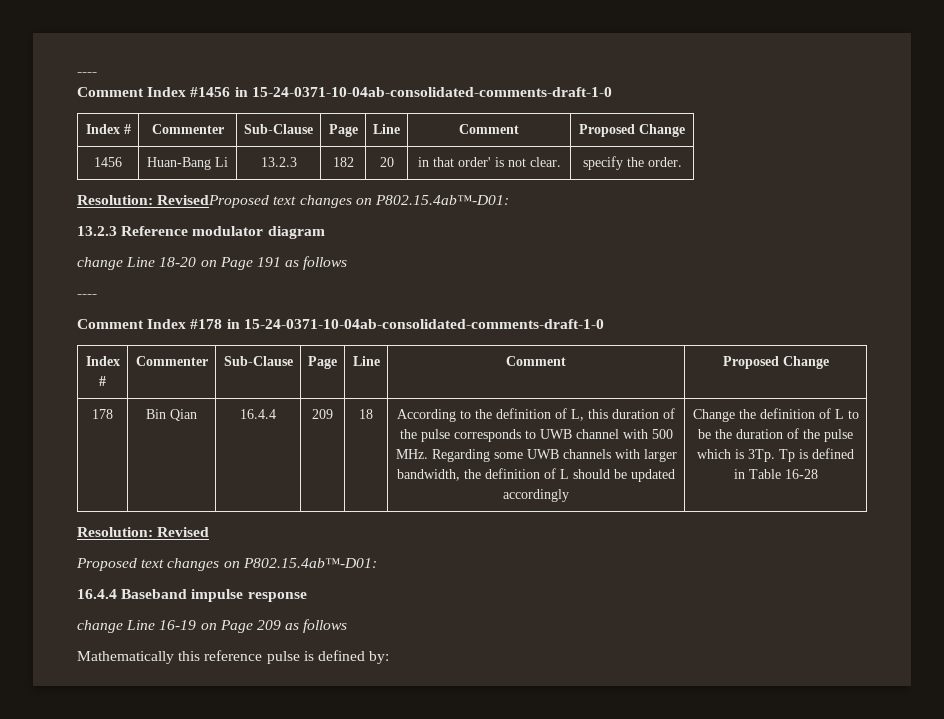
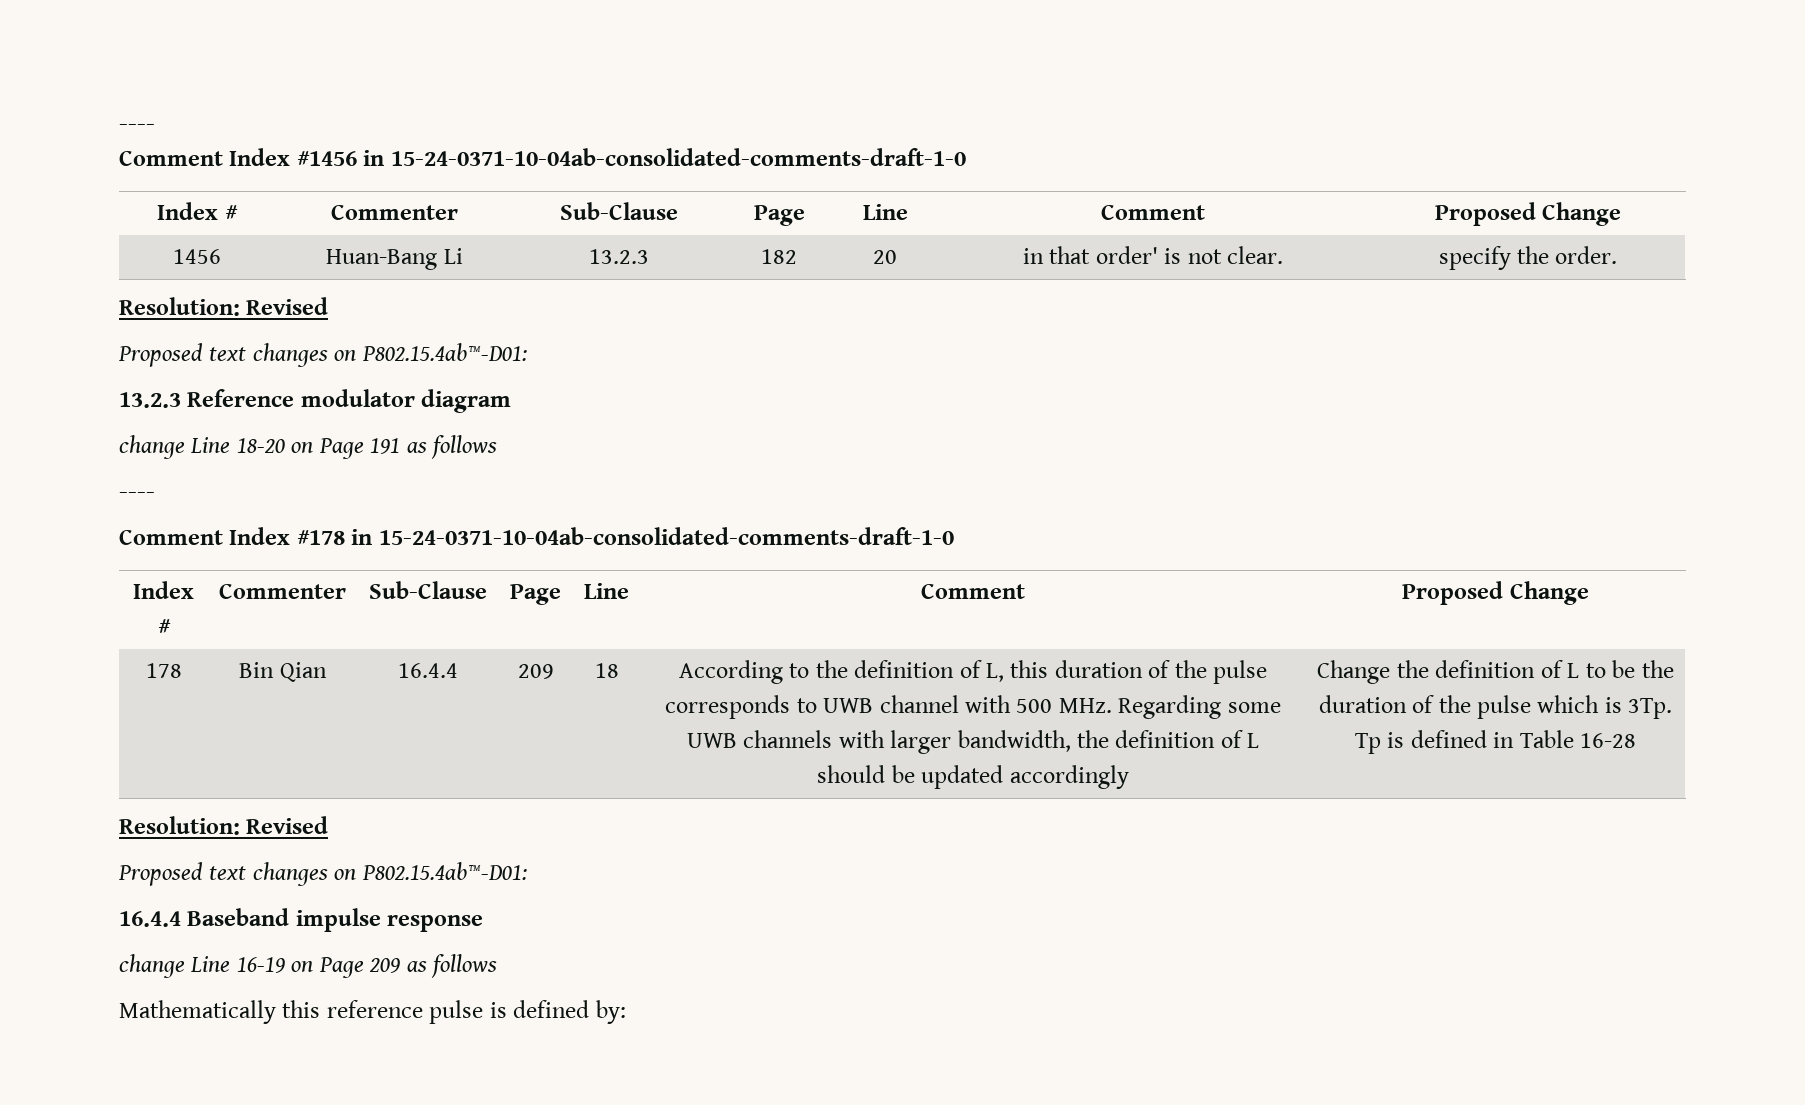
[157,195,270,208] RevisedProposed -> [246,297,329,315] [118,343,203,367] Revised // Proposed

